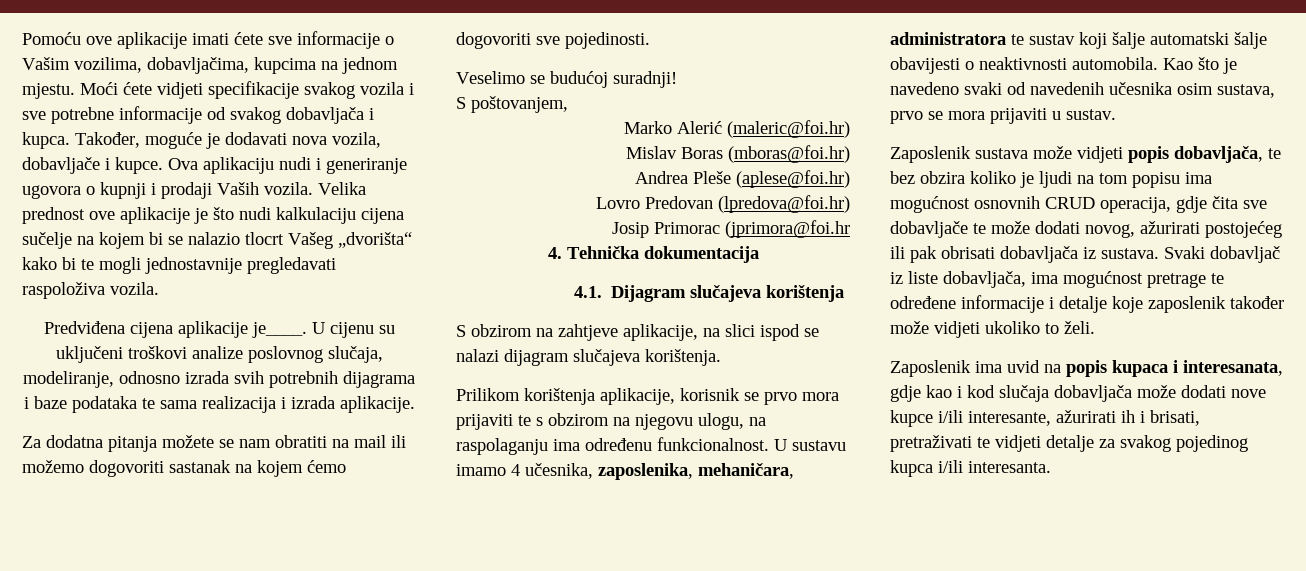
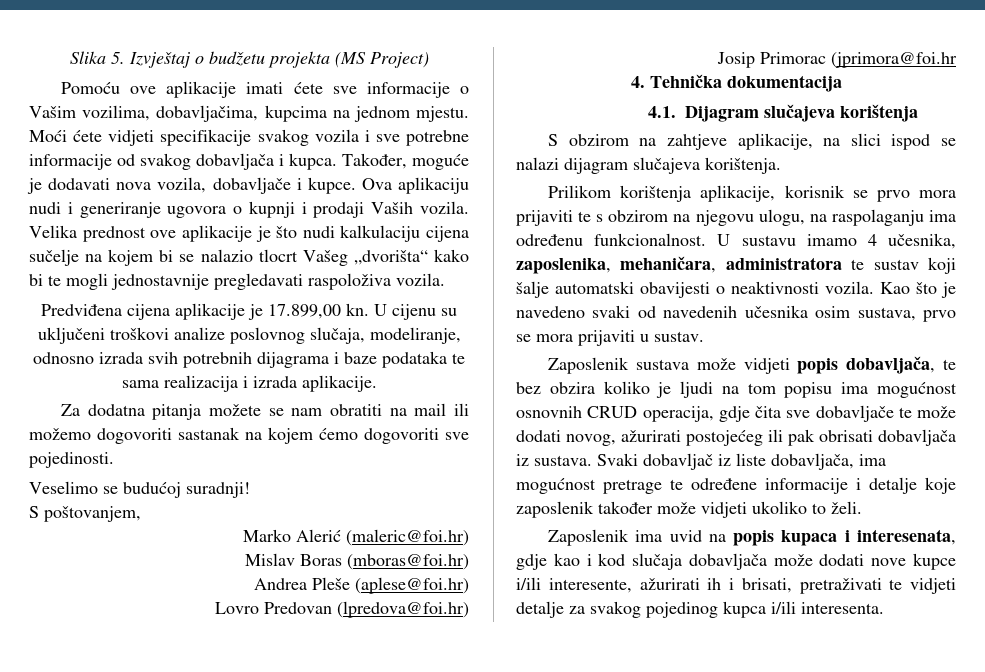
(22, 38) none -> [69,51,429,68] Slika 5. Izvještaj o budžetu projekta (MS Project) //
[251,322,307,338] je____. -> [248,303,369,320] je 17.899,00 kn.
[1234,32,1267,49] šalje -> (634, 287) none
[1072,57,1158,70] automobila. -> [825,281,874,294] vozila.
[1183,360,1283,376] interesanata, -> [857,529,956,545] interesenata,
[968,411,1051,426] interesante, -> [548,578,632,593] interesente,
[968,461,1051,473] interesanta. -> [801,602,884,614] interesenta.

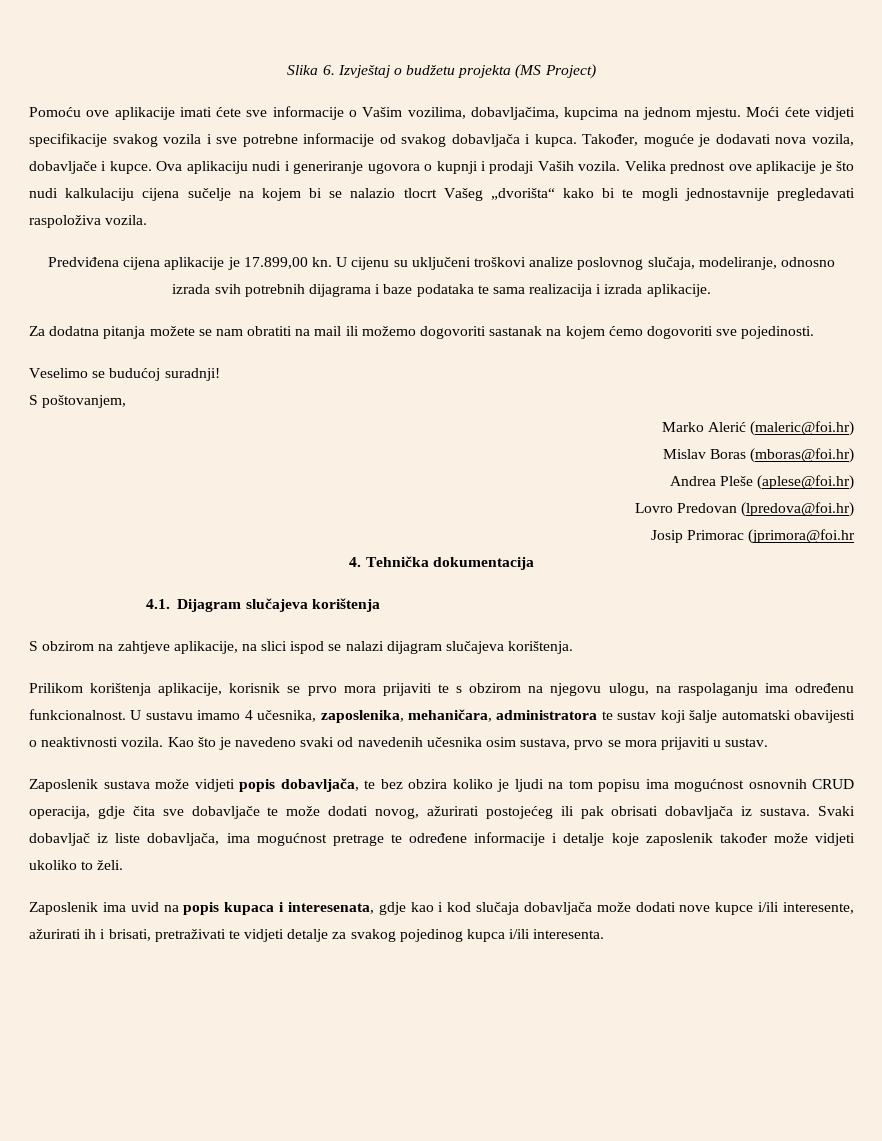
[110,52,125,64] 5. -> [322,65,335,75] 6.

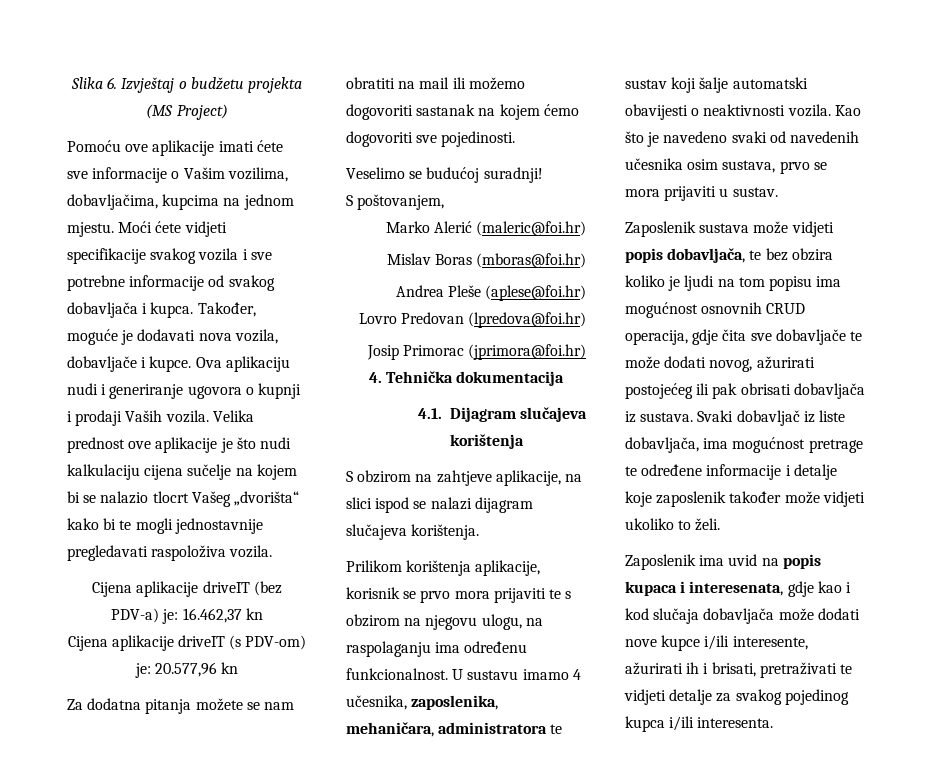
[48,257,835,270] [172,284,711,297] Predviđena cijena aplikacije je 17.899,00 kn. U cijenu su uključeni troškovi analize poslovnog slučaja, modeliranje, odnosno izrada svih potrebnih dijagrama i baze podataka te sama realizacija i izrada aplikacije. -> [92,581,282,597] [111,608,263,624] [67,635,307,651] [134,662,239,678] Cijena aplikacije driveIT (bez PDV-a) je: 16.462,37 kn // Cijena aplikacije driveIT (s PDV-om) je: 20.577,96 kn
[747,529,855,544] (jprimora@foi.hr -> [468,344,586,360] (jprimora@foi.hr)

